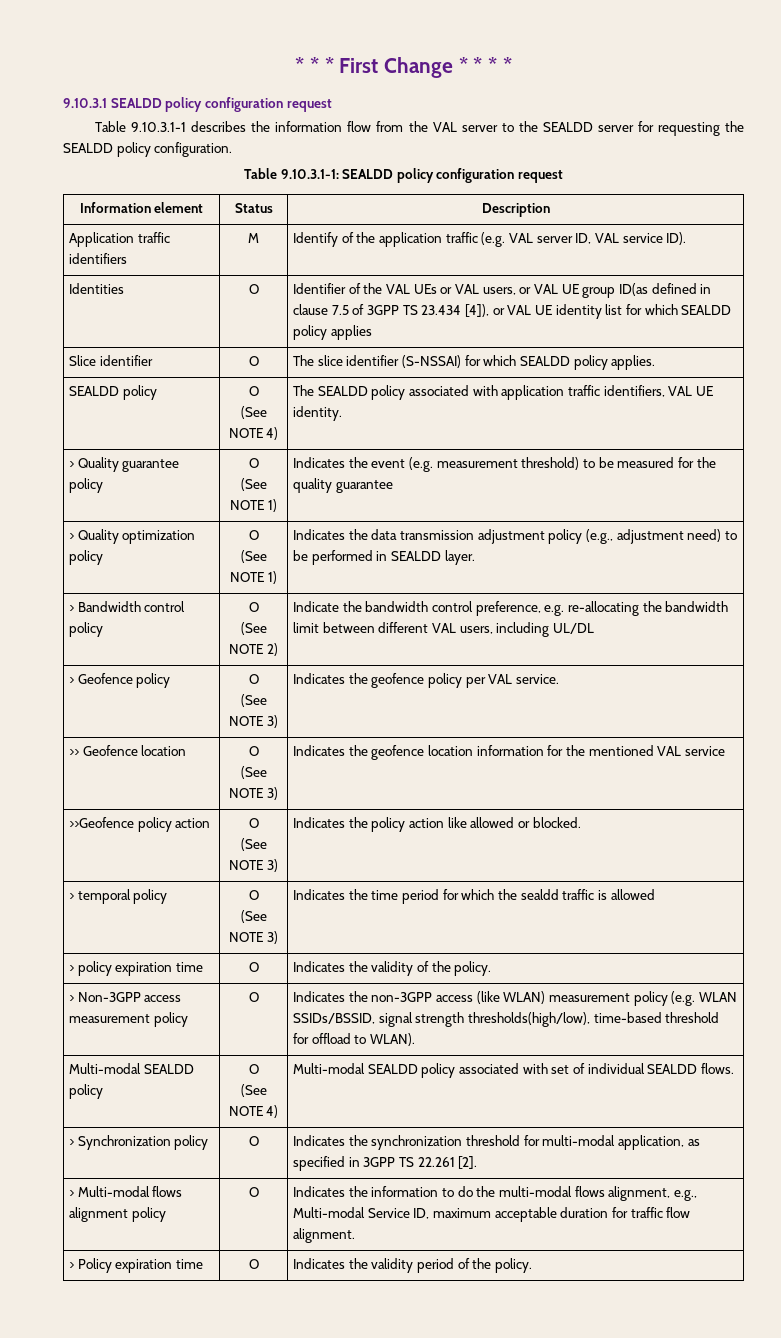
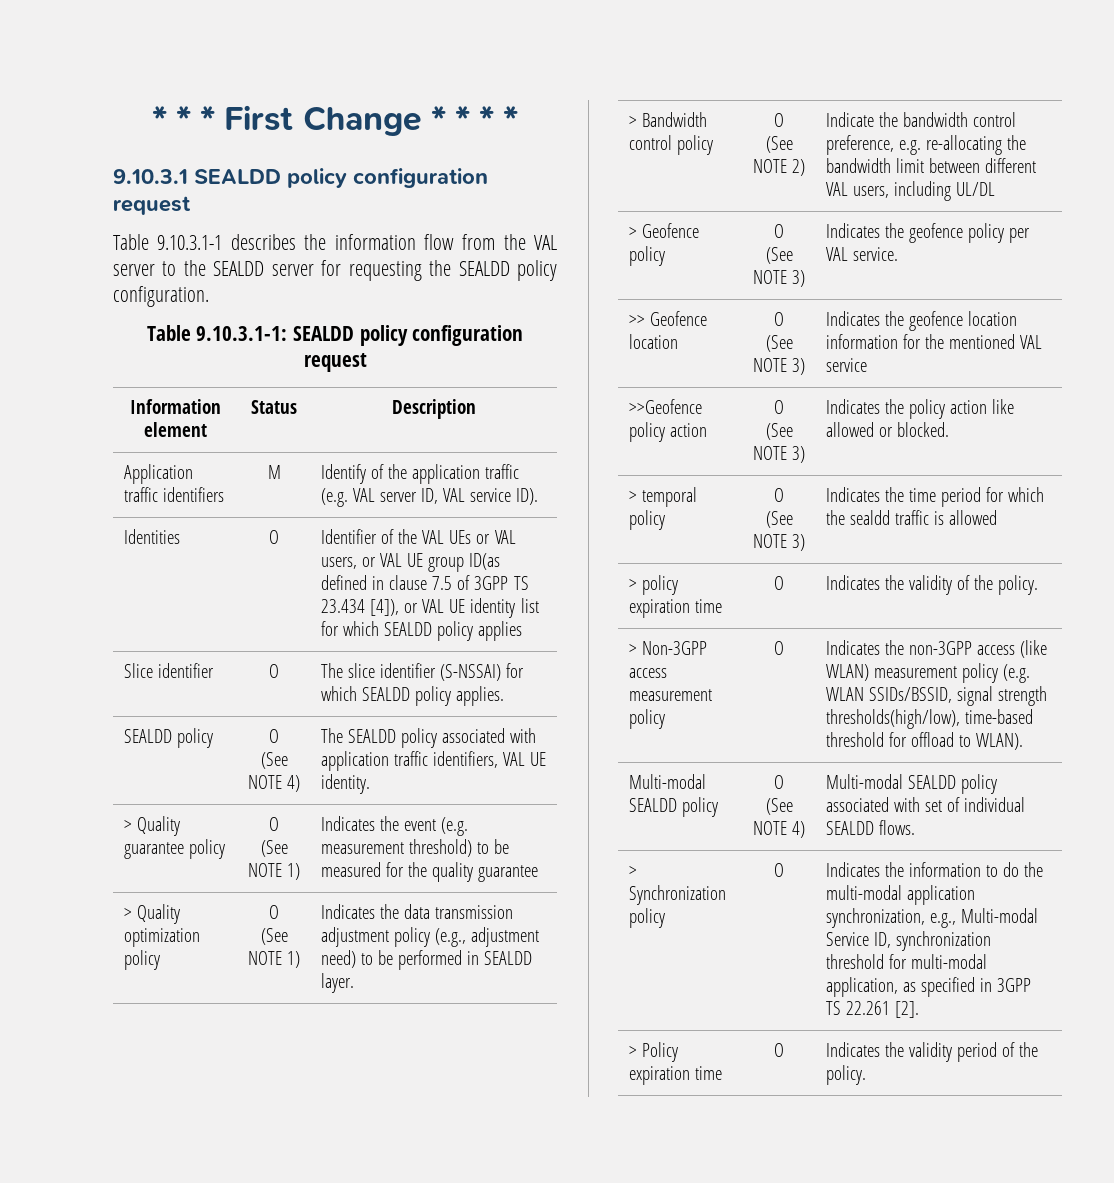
(368, 1140) none -> [908,862,1044,877] [825,885,975,905] [825,908,1038,928] [825,932,891,948] information to do the multi-modal application synchronization, e.g., Multi-modal Service ID,
[69,1186,183,1197] [69,1207,166,1222] [248,1187,259,1197] [293,1186,697,1201] [293,1207,691,1222] [293,1228,356,1243] // > Multi-modal flows alignment policy | O | Indicates the information to do the multi-modal flows alignment, e.g., Multi-modal Service ID, maximum acceptable duration for traffic flow alignment. -> (919, 1009) none

